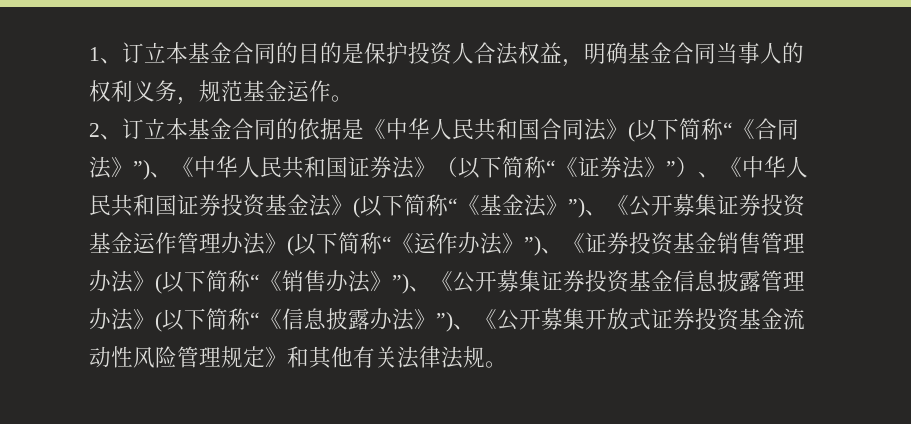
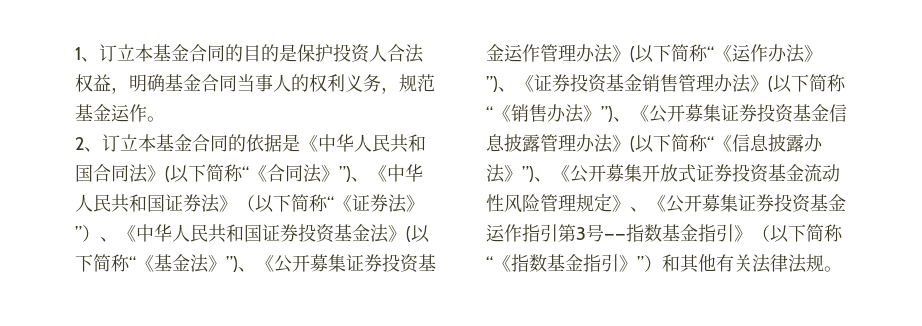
(287, 357) none -> [630,194,846,213] [486,224,843,243] [486,254,662,272] 、《公开募集证券投资基金运作指引第3号——指数基金指引》（以下简称“《指数基金指引》”）

